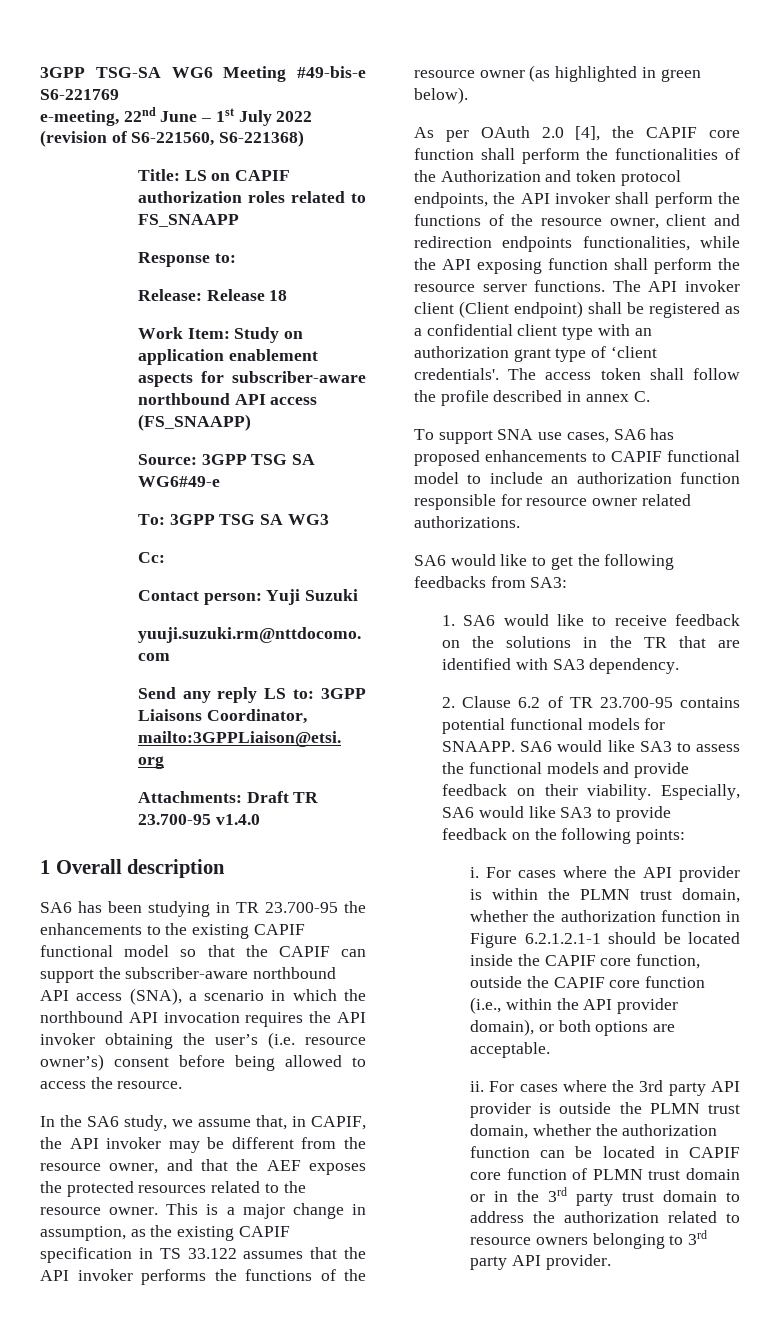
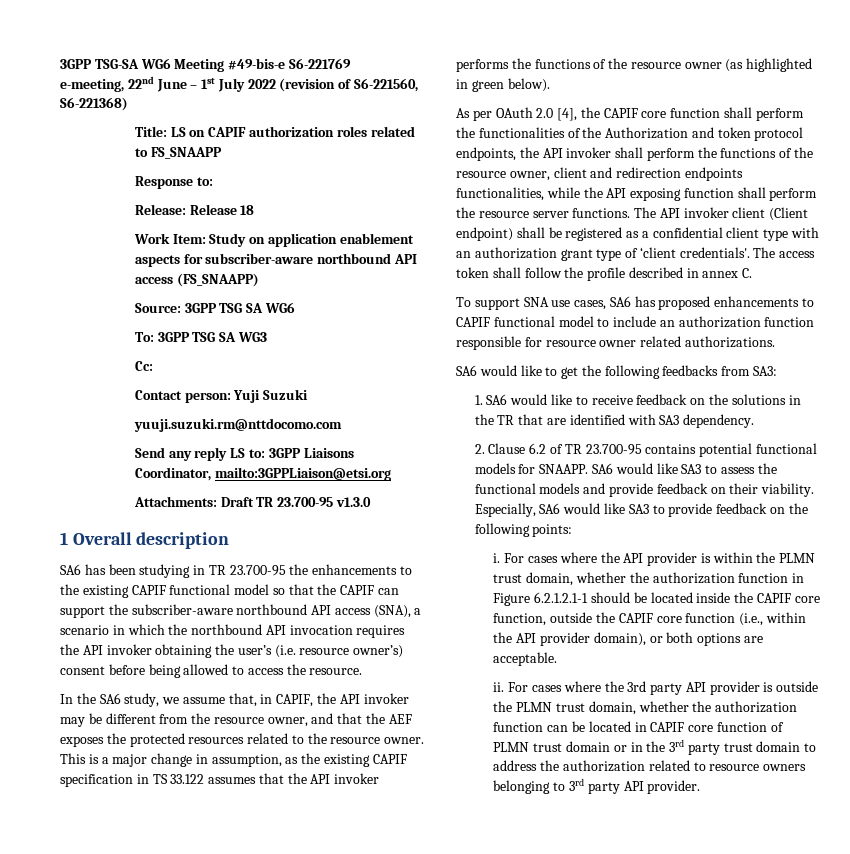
[137,476,220,487] WG6#49-e -> [264,302,295,313] WG6
[215,814,260,825] v1.4.0 -> [335,497,371,507] v1.3.0

